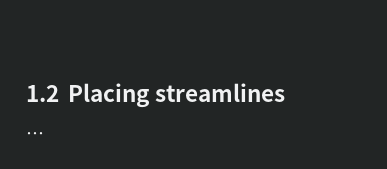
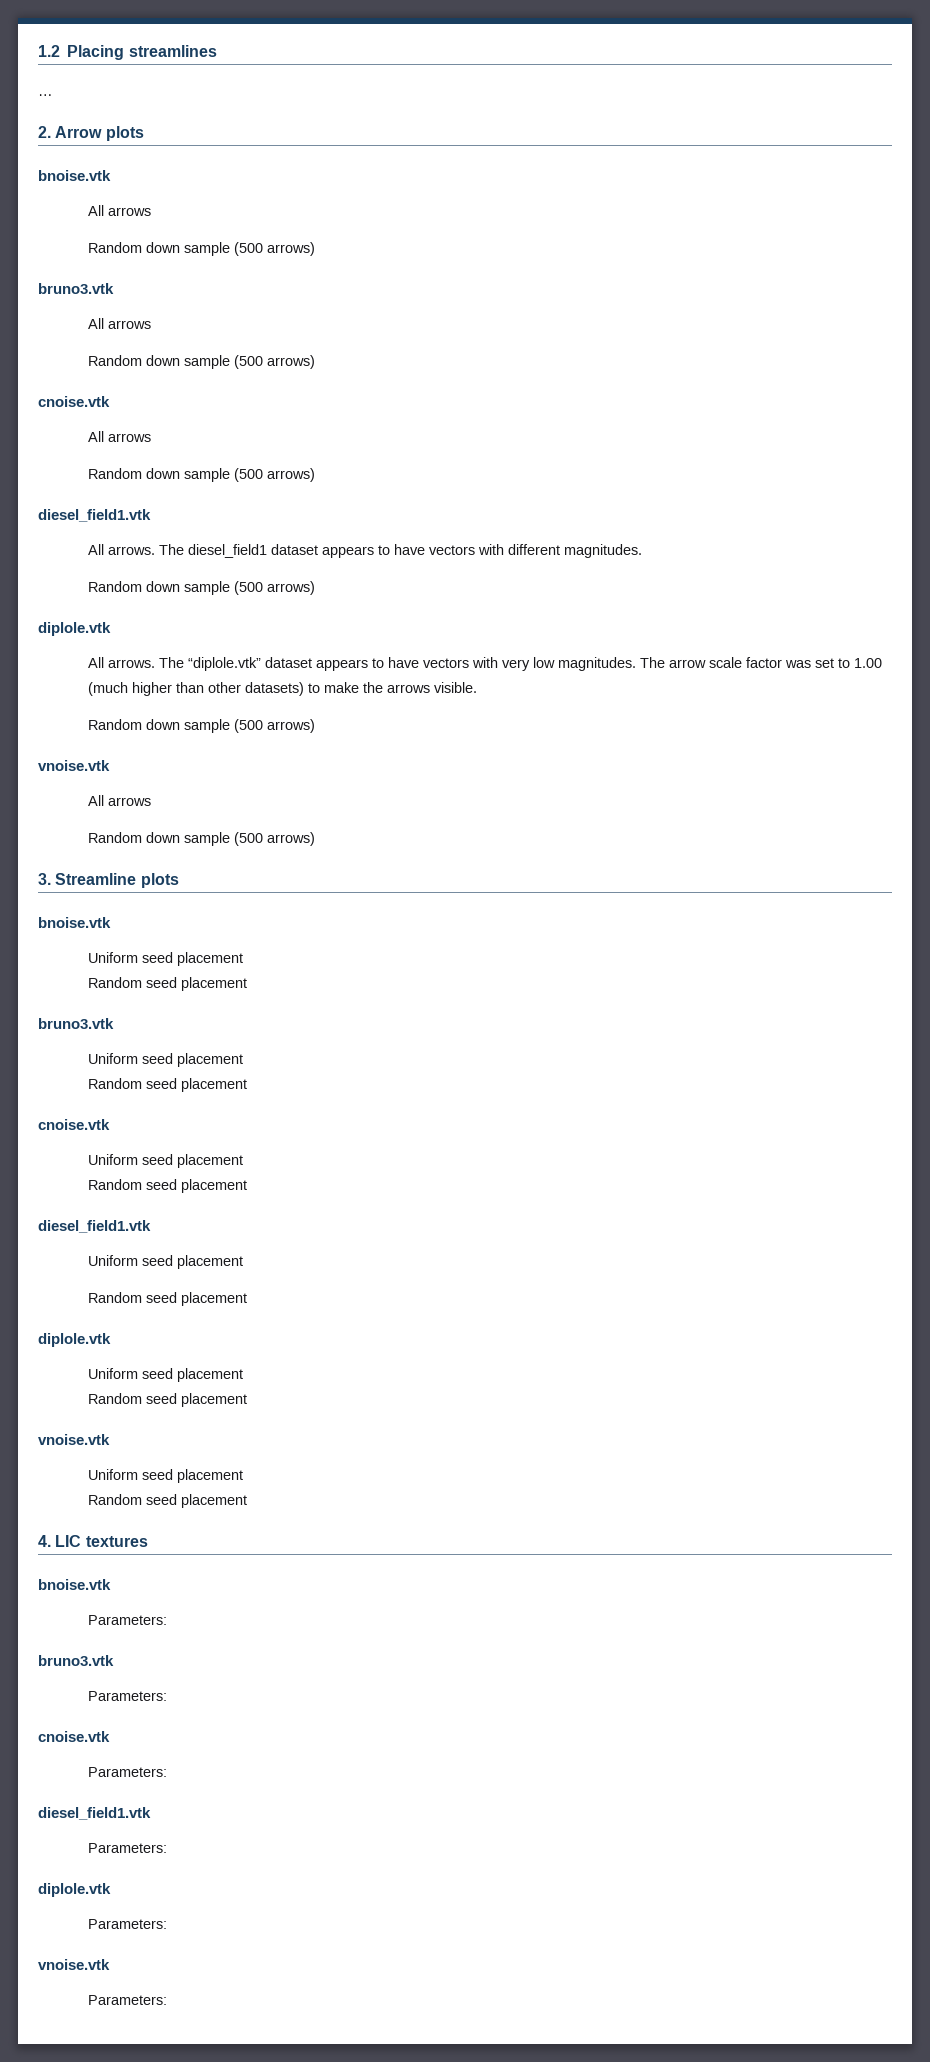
(44, 136) none -> [38,126,144,141] [38,170,111,181] [88,205,152,216] [88,242,316,256] [38,283,114,294] [88,318,152,329] [88,355,316,369] [38,396,110,407] [88,431,152,442] [88,468,316,482] [38,509,151,522] [88,544,643,558] [88,581,316,595] [38,622,111,636] [88,657,883,671] [88,682,478,696] [88,719,316,733] [38,760,110,771] [88,795,152,806] [88,832,316,846] [38,873,179,888] [38,917,111,928] [88,952,244,966] [88,977,248,991] [38,1018,114,1029] [88,1053,244,1067] [88,1078,248,1092] [38,1119,110,1130] [88,1154,244,1168] [88,1179,248,1193] [38,1220,151,1233] [88,1255,244,1269] [88,1292,248,1306] [38,1333,111,1347] [88,1368,244,1382] [88,1393,248,1407] [38,1434,110,1445] [88,1469,244,1483] [88,1494,248,1508] [38,1535,148,1547] [38,1579,111,1590] [88,1615,168,1625] [38,1655,114,1666] [88,1691,168,1701] [38,1731,110,1742] [88,1767,168,1777] [38,1807,151,1820] [88,1843,168,1853] [38,1883,111,1897] [88,1919,168,1929] [38,1959,110,1970] [88,1995,168,2005] // 2. Arrow plots // bnoise.vtk // All arrows // Random down sample (500 arrows) // bruno3.vtk // All arrows // Random down sample (500 arrows) // cnoise.vtk // All arrows // Random down sample (500 arrows) // diesel_field1.vtk // All arrows. The diesel_field1 dataset appears to have vectors with different magnitudes. // Random down sample (500 arrows) // diplole.vtk // All arrows. The “diplole.vtk” dataset appears to have vectors with very low magnitudes. The arrow scale factor was set to 1.00 (much higher than other datasets) to make the arrows visible. // Random down sample (500 arrows) // vnoise.vtk // All arrows // Random down sample (500 arrows) // 3. Streamline plots // bnoise.vtk // Uniform seed placement // Random seed placement // bruno3.vtk // Uniform seed placement // Random seed placement // cnoise.vtk // Uniform seed placement // Random seed placement // diesel_field1.vtk // Uniform seed placement // Random seed placement // diplole.vtk // Uniform seed placement // Random seed placement // vnoise.vtk // Uniform seed placement // Random seed placement // 4. LIC textures // bnoise.vtk // Parameters: // bruno3.vtk // Parameters: // cnoise.vtk // Parameters: // diesel_field1.vtk // Parameters: // diplole.vtk // Parameters: // vnoise.vtk // Parameters:

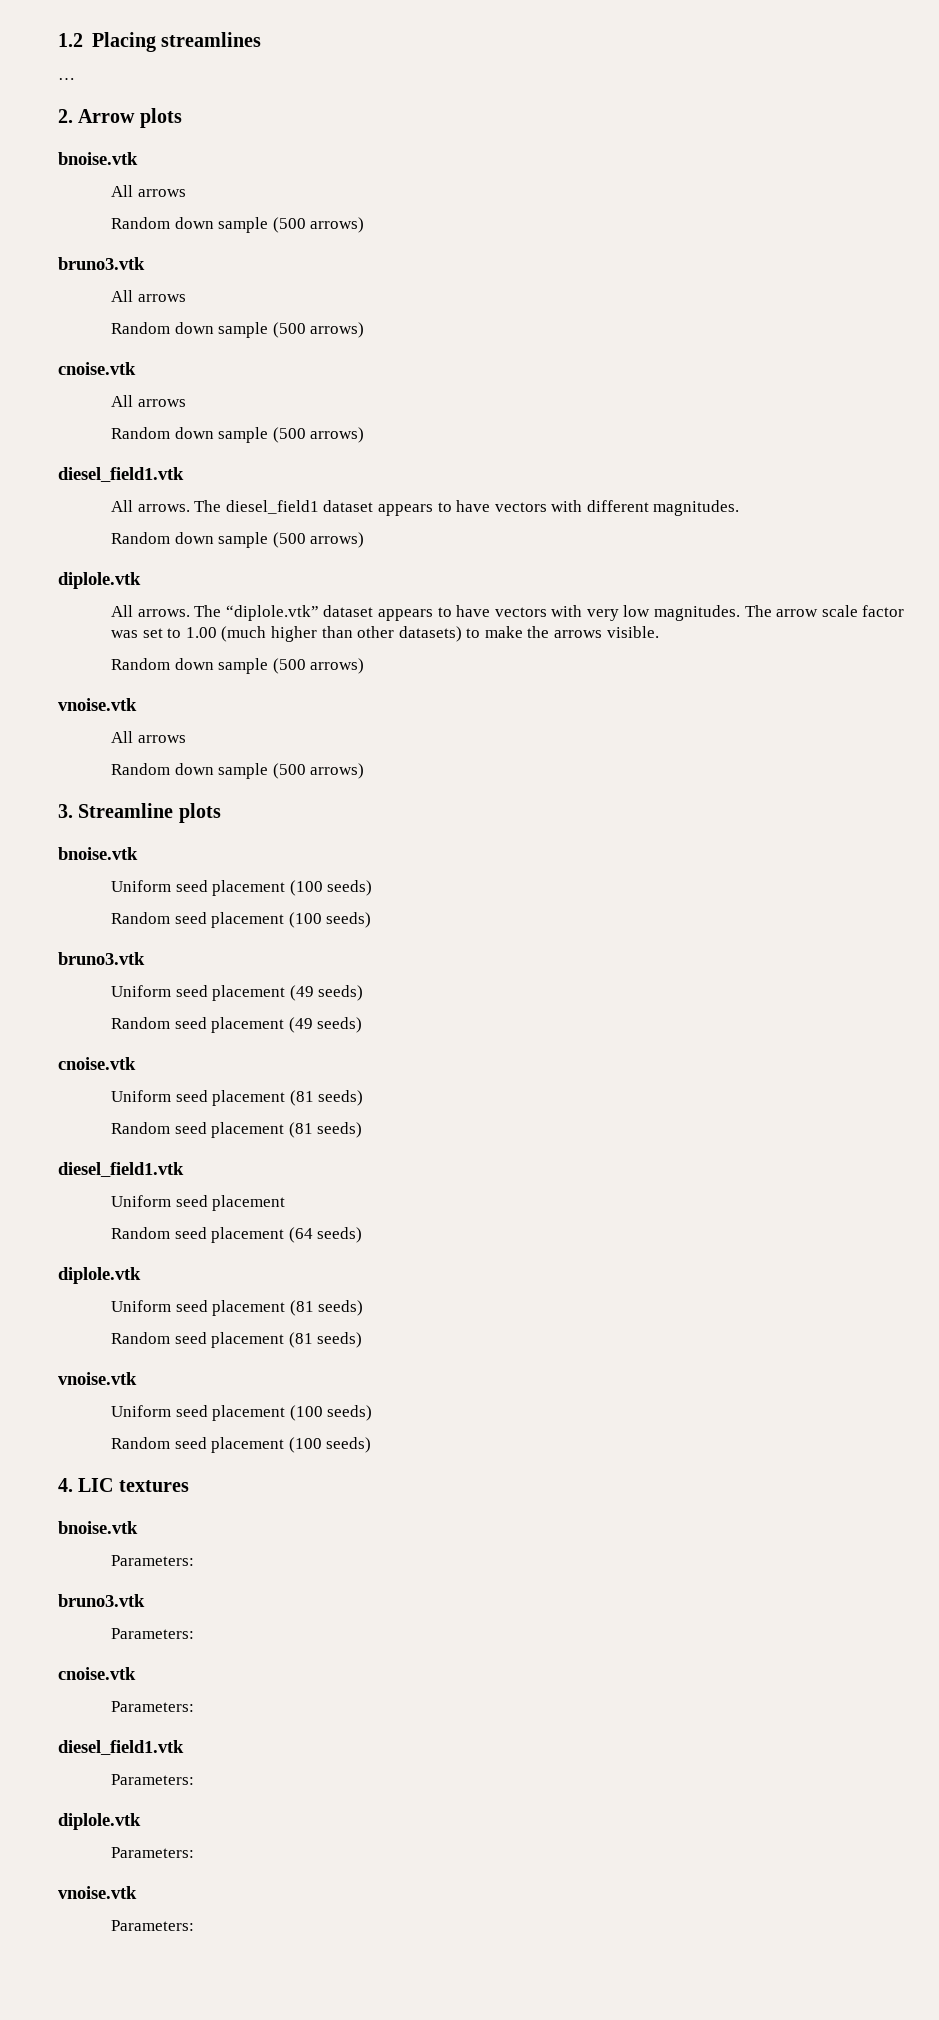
[88,977,248,991] // Random seed placement -> [289,880,373,896] [110,912,372,928] (100 seeds) // Random seed placement (100 seeds)
[88,1078,248,1092] // Random seed placement -> [289,985,364,1001] [110,1017,363,1033] (49 seeds) // Random seed placement (49 seeds)
[88,1179,248,1193] // Random seed placement -> [289,1090,364,1106] [110,1122,363,1138] (81 seeds) // Random seed placement (81 seeds)
(248, 1299) none -> [288,1227,363,1243] (64 seeds)
[88,1393,248,1407] // Random seed placement -> [289,1300,364,1316] [110,1332,363,1348] (81 seeds) // Random seed placement (81 seeds)
[88,1494,248,1508] // Random seed placement -> [289,1405,373,1421] [110,1437,372,1453] (100 seeds) // Random seed placement (100 seeds)

